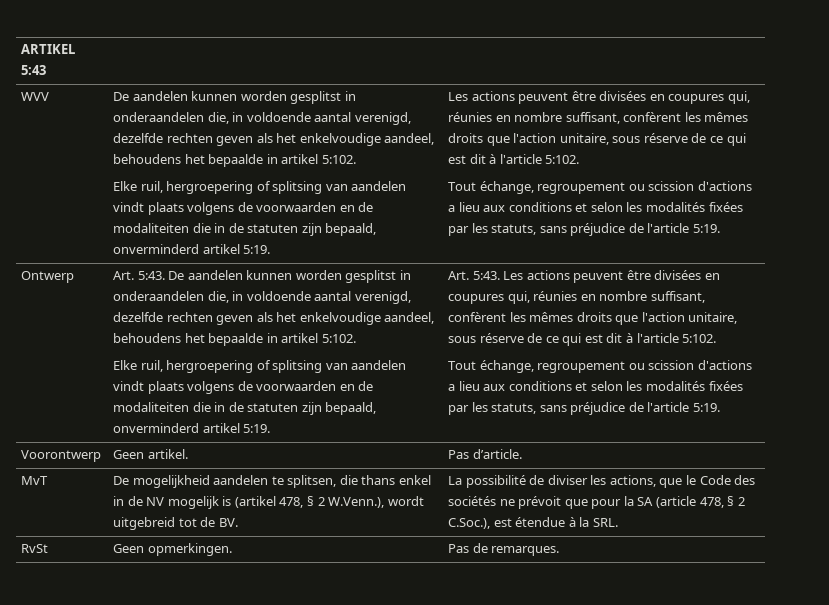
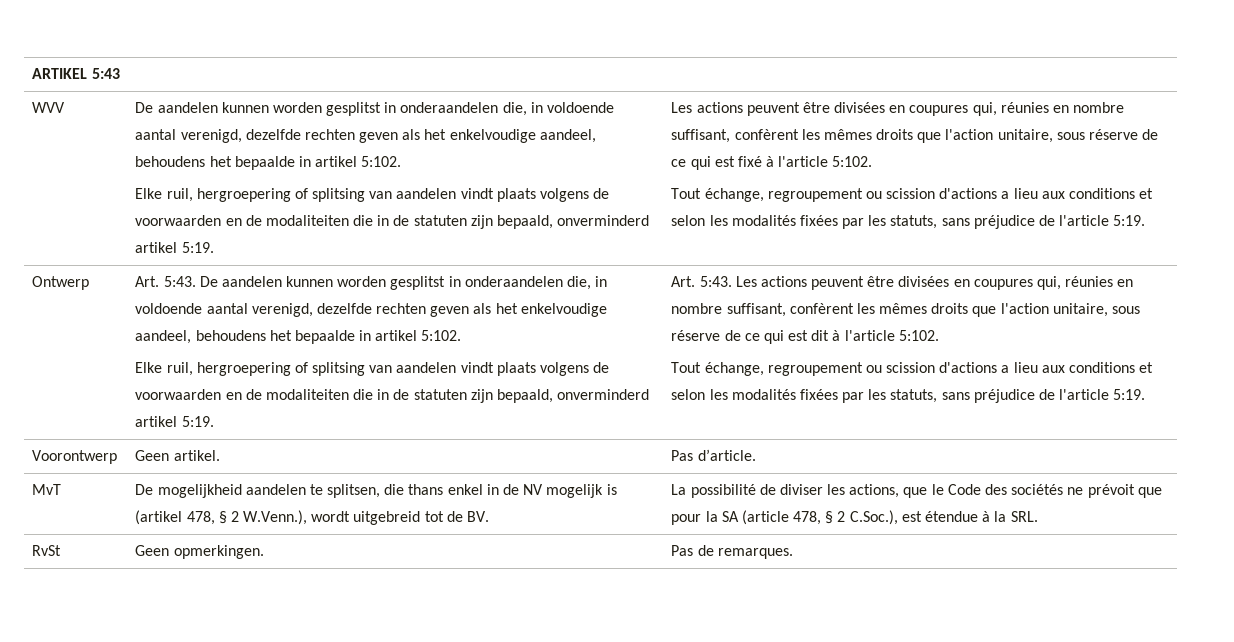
[469,154,486,164] dit -> [737,156,762,167] fixé

